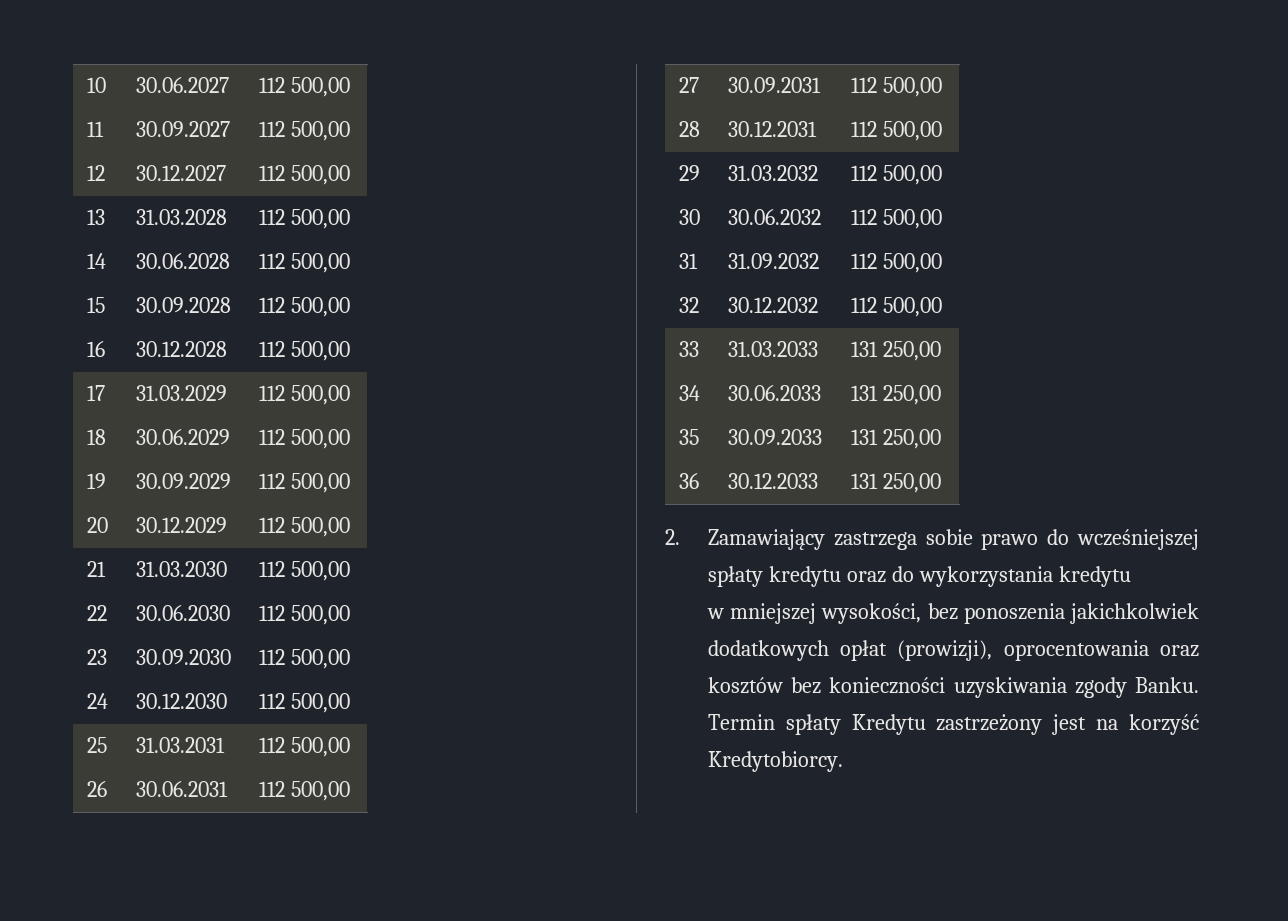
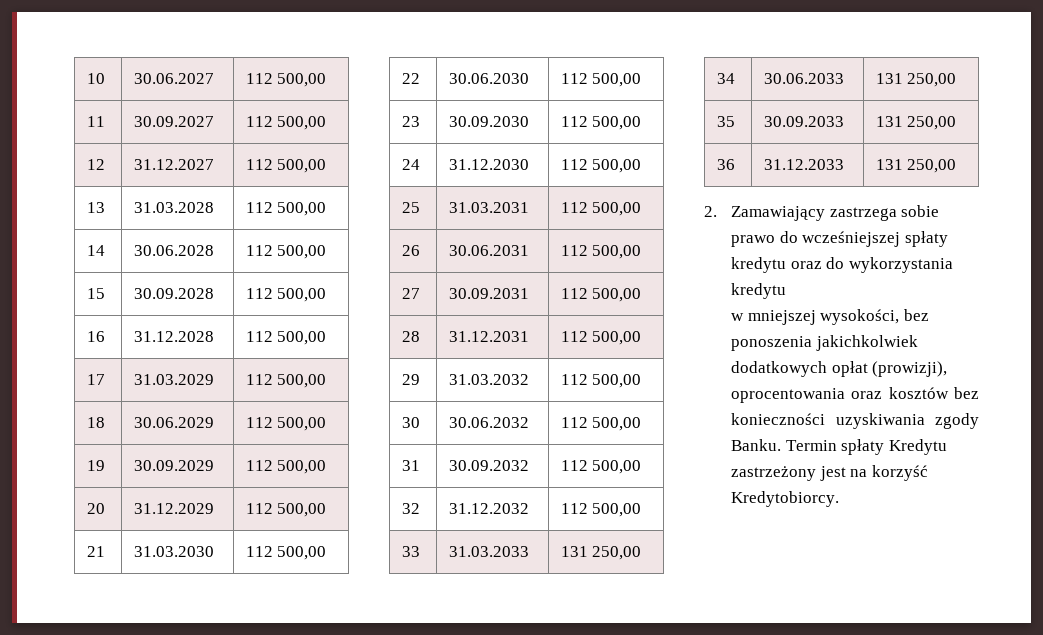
[135,165,226,181] 30.12.2027 -> [133,159,214,170] 31.12.2027
[135,341,227,357] 30.12.2028 -> [133,331,214,342] 31.12.2028
[135,517,227,533] 30.12.2029 -> [133,503,214,514] 31.12.2029
[135,693,227,709] 30.12.2030 -> [448,159,529,170] 31.12.2030
[727,121,817,137] 30.12.2031 -> [448,331,529,342] 31.12.2031
[727,253,819,269] 31.09.2032 -> [448,460,529,471] 30.09.2032
[727,297,818,313] 30.12.2032 -> [448,503,529,514] 31.12.2032
[727,473,818,489] 30.12.2033 -> [763,159,844,170] 31.12.2033

